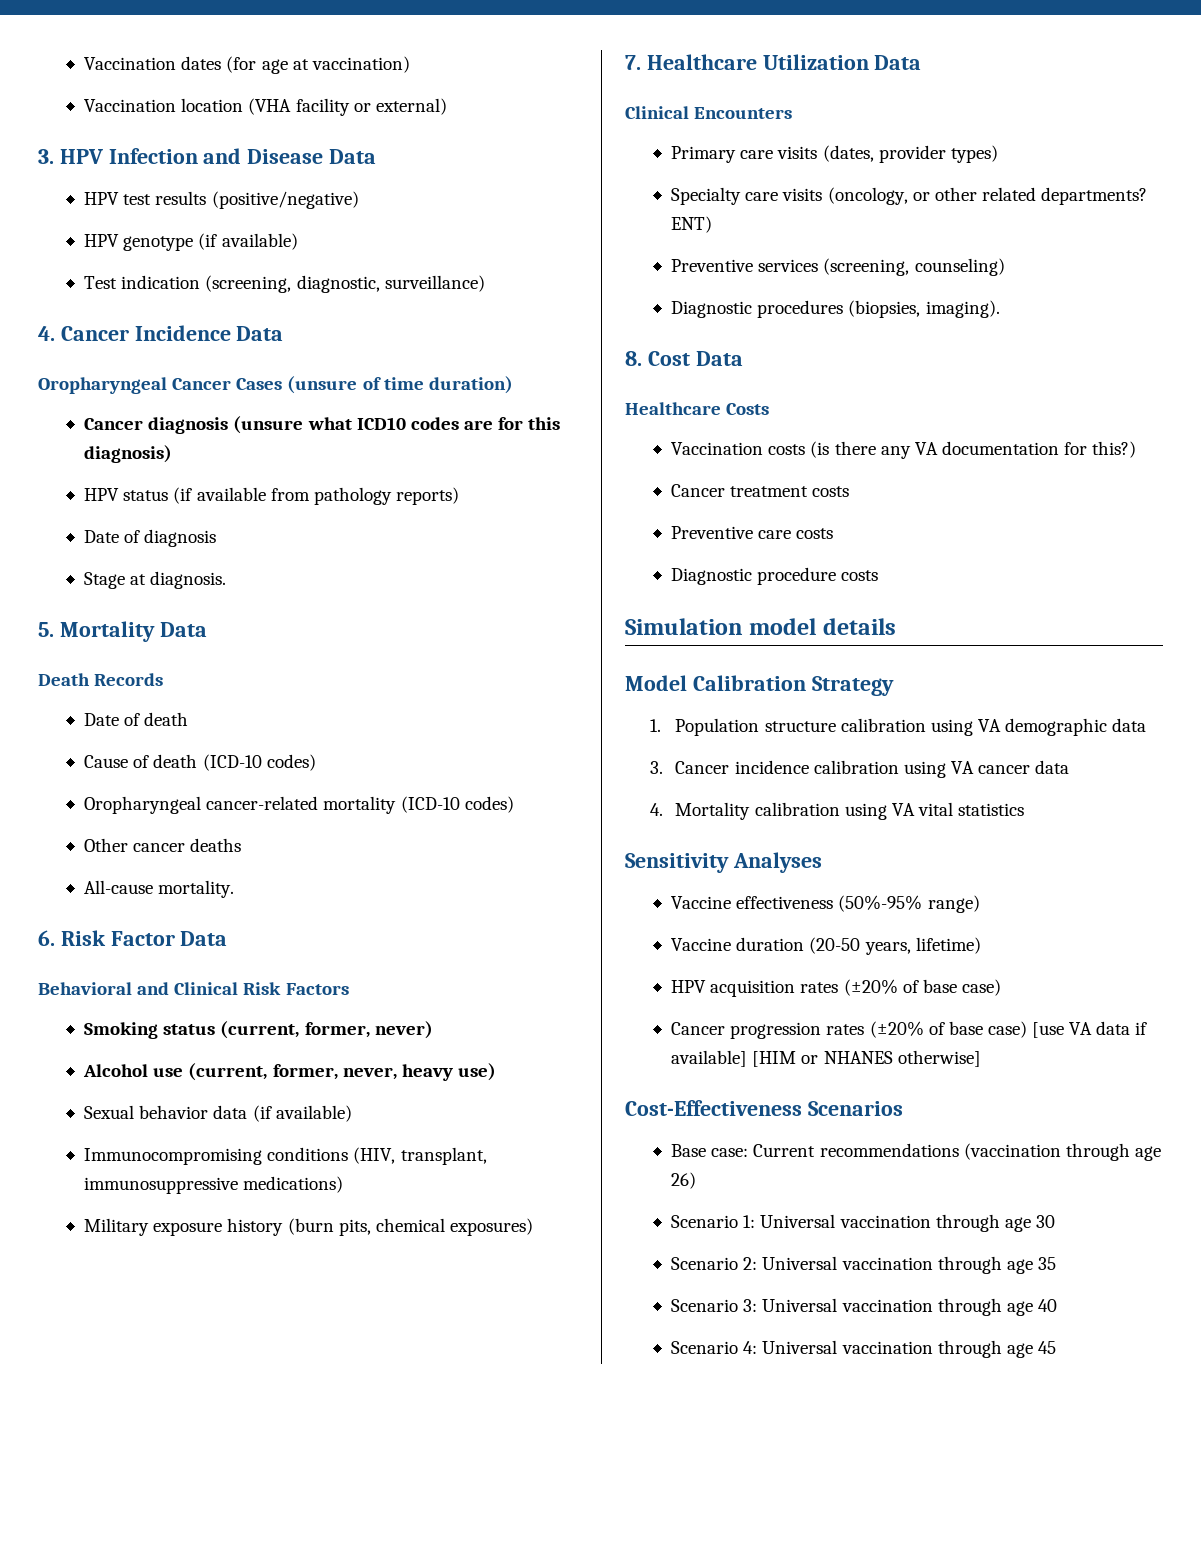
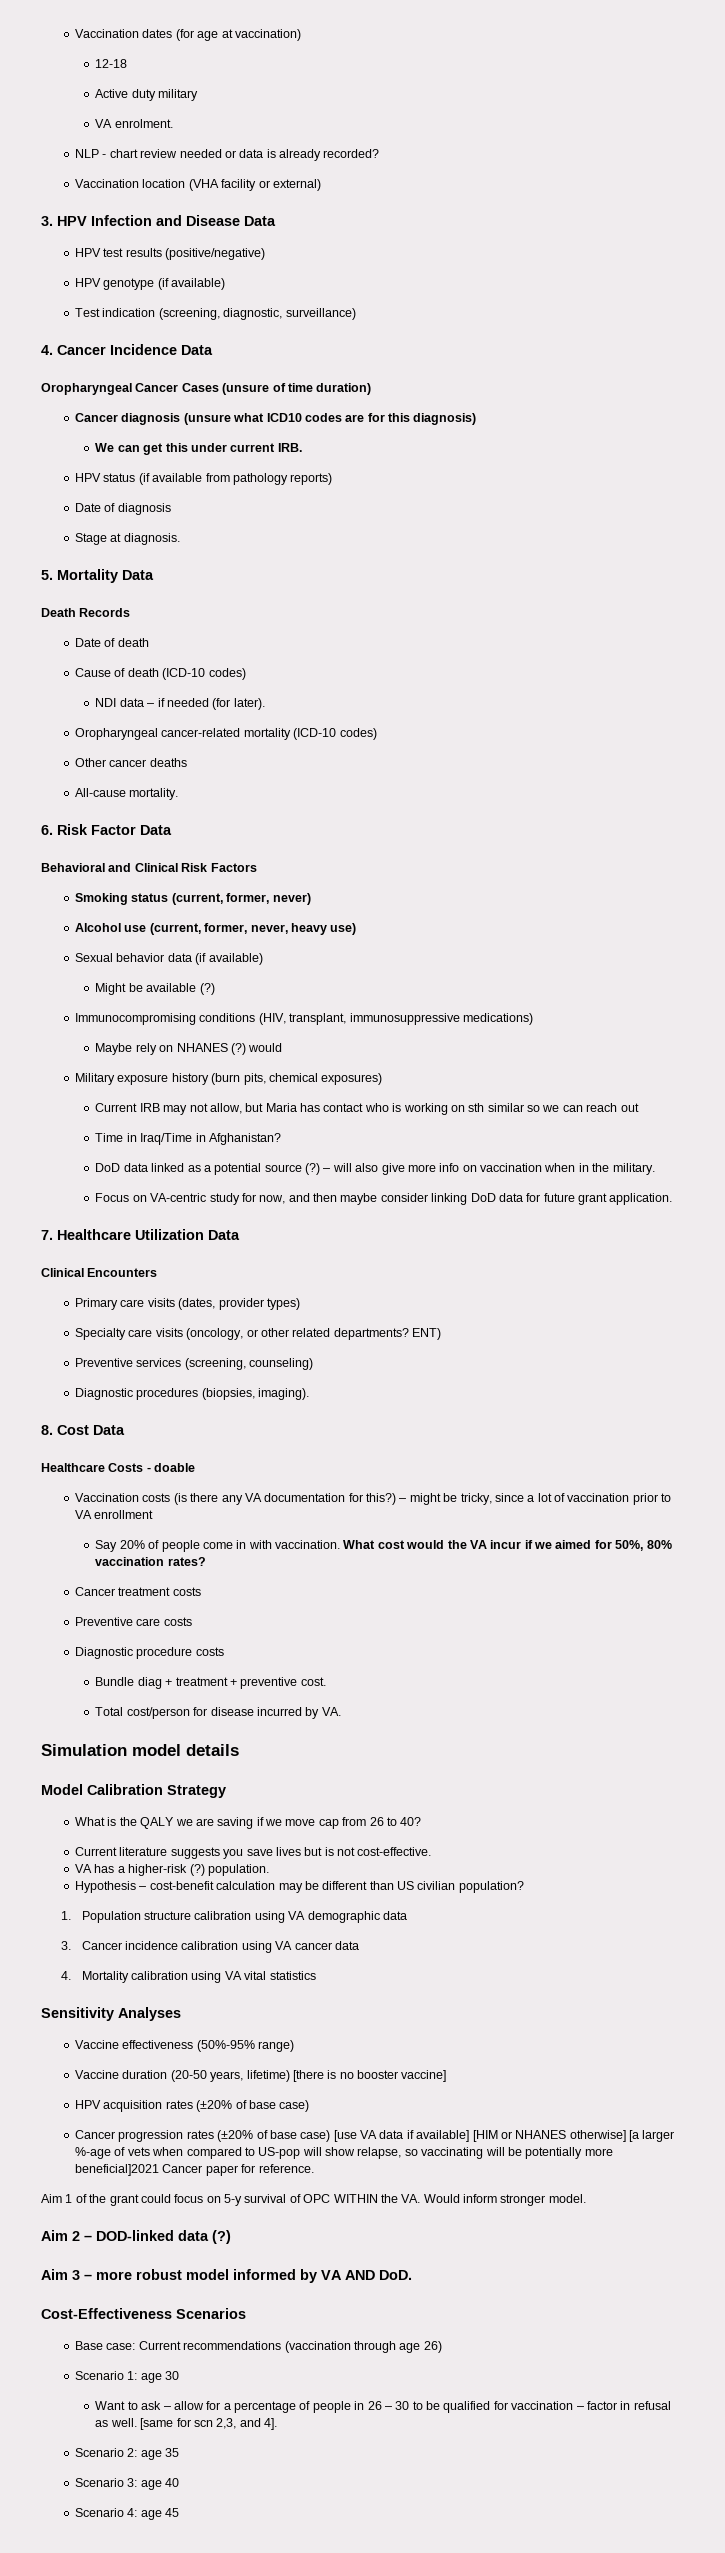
(410, 64) none -> [95,59,128,68] [95,89,199,101] [95,119,173,128] [75,149,380,161] // 12-18 // Active duty military // VA enrolment. // NLP - chart review needed or data is already recorded?
(173, 454) none -> [95,443,302,455] // We can get this under current IRB.
(316, 762) none -> [95,698,265,710] // NDI data – if needed (for later).
(352, 1113) none -> [95,983,215,995] // Might be available (?)
(344, 1184) none -> [95,1043,283,1055] // Maybe rely on NHANES (?) would
(533, 1227) none -> [95,1103,639,1115] [95,1133,281,1145] [95,1163,655,1175] [95,1193,673,1205] // Current IRB may not allow, but Maria has contact who is working on sth similar so we can reach out // Time in Iraq/Time in Afghanistan? // DoD data linked as a potential source (?) – will also give more info on vaccination when in the military. // Focus on VA-centric study for now, and then maybe consider linking DoD data for future grant application.
(770, 409) none -> [146,1463,196,1472] - doable
(1137, 449) none -> [399,1493,672,1505] [75,1510,154,1519] [95,1540,672,1552] [95,1557,206,1566] – might be tricky, since a lot of vaccination prior to VA enrollment // Say 20% of people come in with vaccination. What cost would the VA incur if we aimed for 50%, 80% vaccination rates?
(879, 575) none -> [95,1677,326,1689] [95,1707,341,1719] // Bundle diag + treatment + preventive cost. // Total cost/person for disease incurred by VA.
(894, 686) none -> [75,1817,422,1829] [75,1847,432,1859] [75,1864,269,1876] [75,1881,524,1893] // What is the QALY we are saving if we move cap from 26 to 40? // Current literature suggests you save lives but is not cost-effective. // VA has a higher-risk (?) population. // Hypothesis – cost-benefit calculation may be different than US civilian population?
(981, 945) none -> [292,2070,447,2082] [there is no booster vaccine]
(981, 1058) none -> [629,2130,675,2142] [75,2147,613,2159] [75,2164,314,2176] [41,2194,586,2206] [41,2230,231,2244] [41,2269,412,2283] [a larger %-age of vets when compared to US-pop will show relapse, so vaccinating will be potentially more beneficial]2021 Cancer paper for reference. // Aim 1 of the grant could focus on 5-y survival of OPC WITHIN the VA. Would inform stronger model. // Aim 2 – DOD-linked data (?) // Aim 3 – more robust model informed by VA AND DoD.
[760,1214,1000,1232] Universal vaccination through -> (138, 2375) none
(1055, 1221) none -> [95,2401,671,2413] [95,2418,278,2430] // Want to ask – allow for a percentage of people in 26 – 30 to be qualified for vaccination – factor in refusal as well. [same for scn 2,3, and 4].
[762,1256,1002,1274] Universal vaccination through -> (138, 2452) none
[762,1298,1002,1316] Universal vaccination through -> (138, 2482) none
[762,1340,1002,1358] Universal vaccination through -> (138, 2512) none

